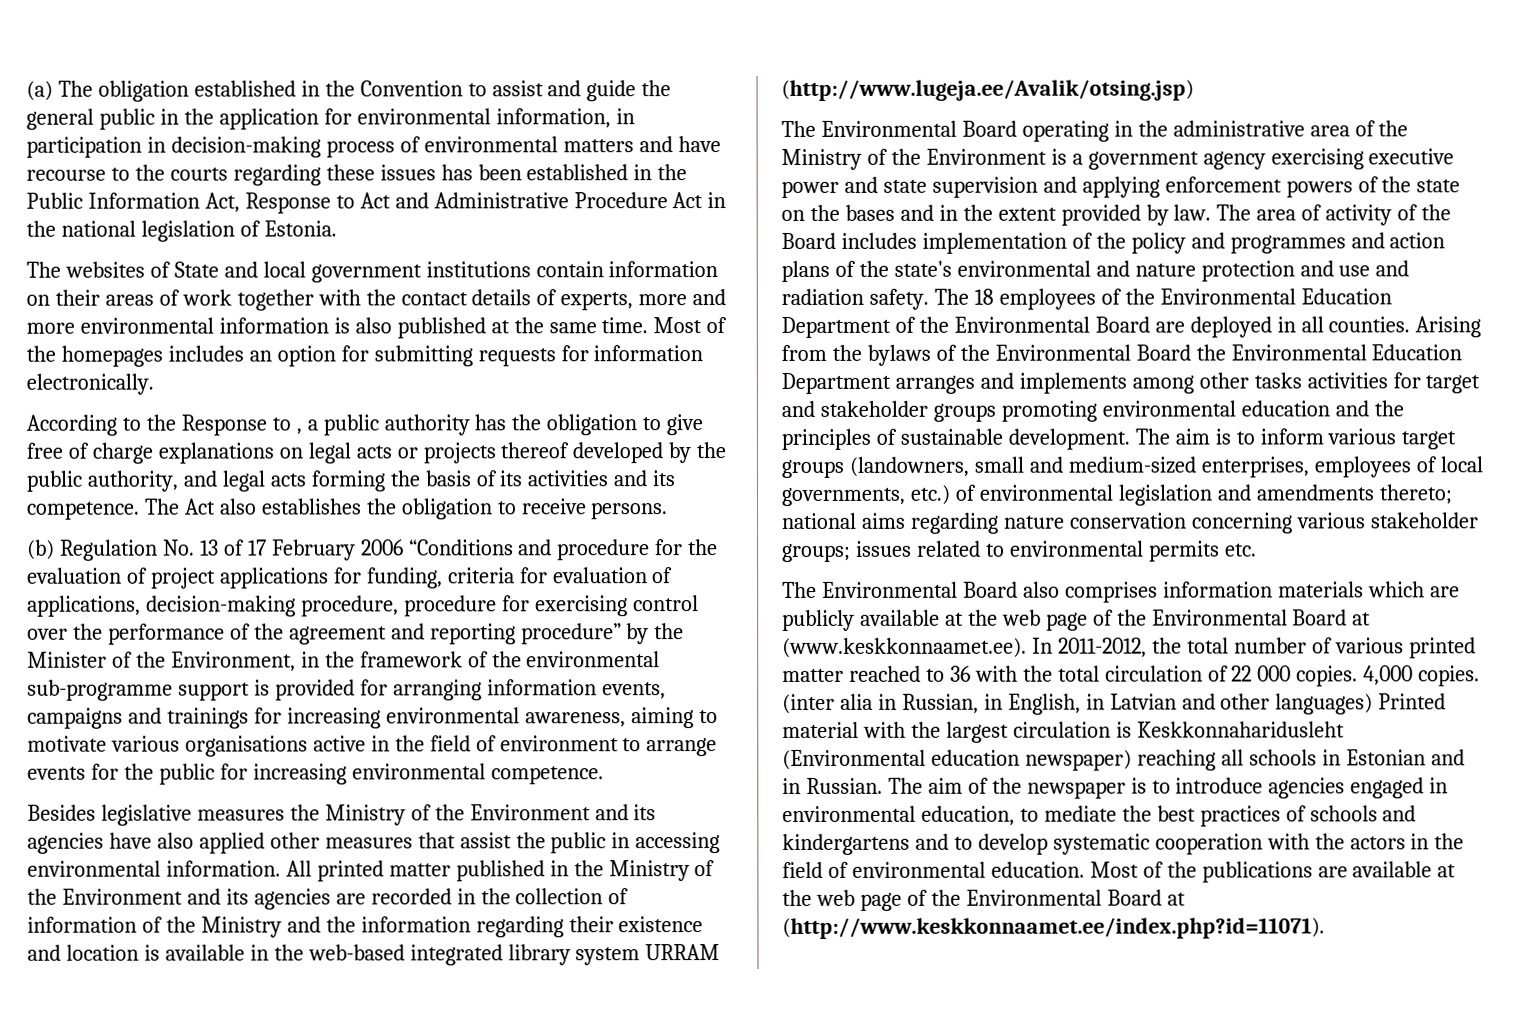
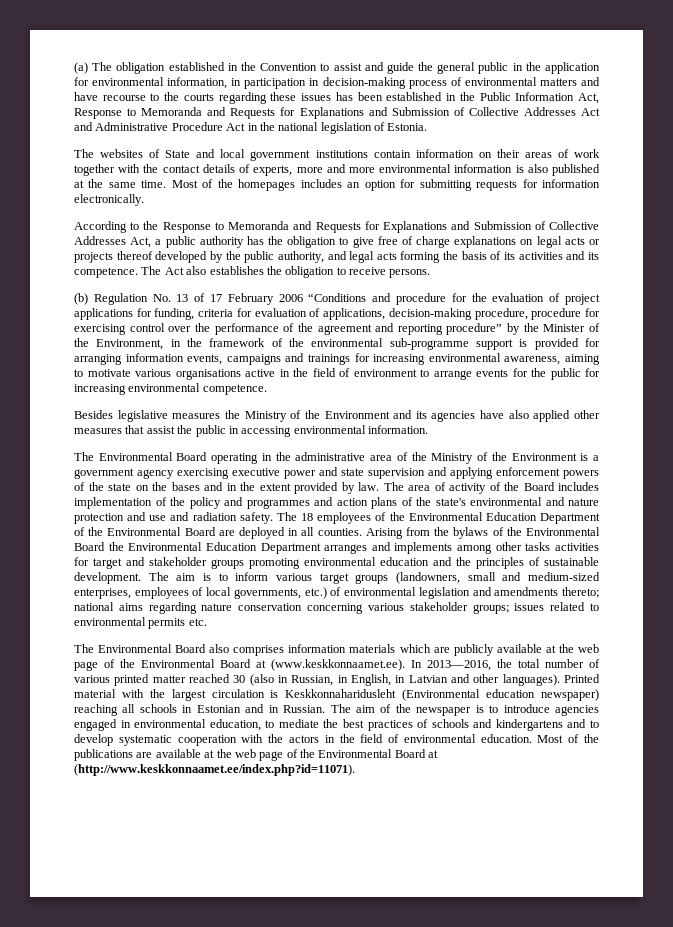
(355, 202) none -> [141,107,576,119] Memoranda and Requests for Explanations and Submission of Collective Addresses
[295,428,302,435] , -> [228,221,599,233] [74,236,152,248] Memoranda and Requests for Explanations and Submission of Collective Addresses Act,
[285,860,716,882] [27,888,630,910] [27,916,704,938] [27,944,721,966] [781,79,1194,101] All printed matter published in the Ministry of the Environment and its agencies are recorded in the collection of information of the Ministry and the information regarding their existence and location is available in the web-based integrated library system URRAM (http://www.lugeja.ee/Avalik/otsing.jsp) -> (428, 429) none
[1057,637,1147,658] 2011-2012, -> [427,660,491,671] 2013—2016,
[925,665,1481,687] [782,693,873,714] to 36 with the total circulation of 22 000 copies. 4,000 copies. (inter alia -> [233,674,274,686] 30 (also
[1275,693,1374,715] languages) -> [502,674,560,686] languages).

